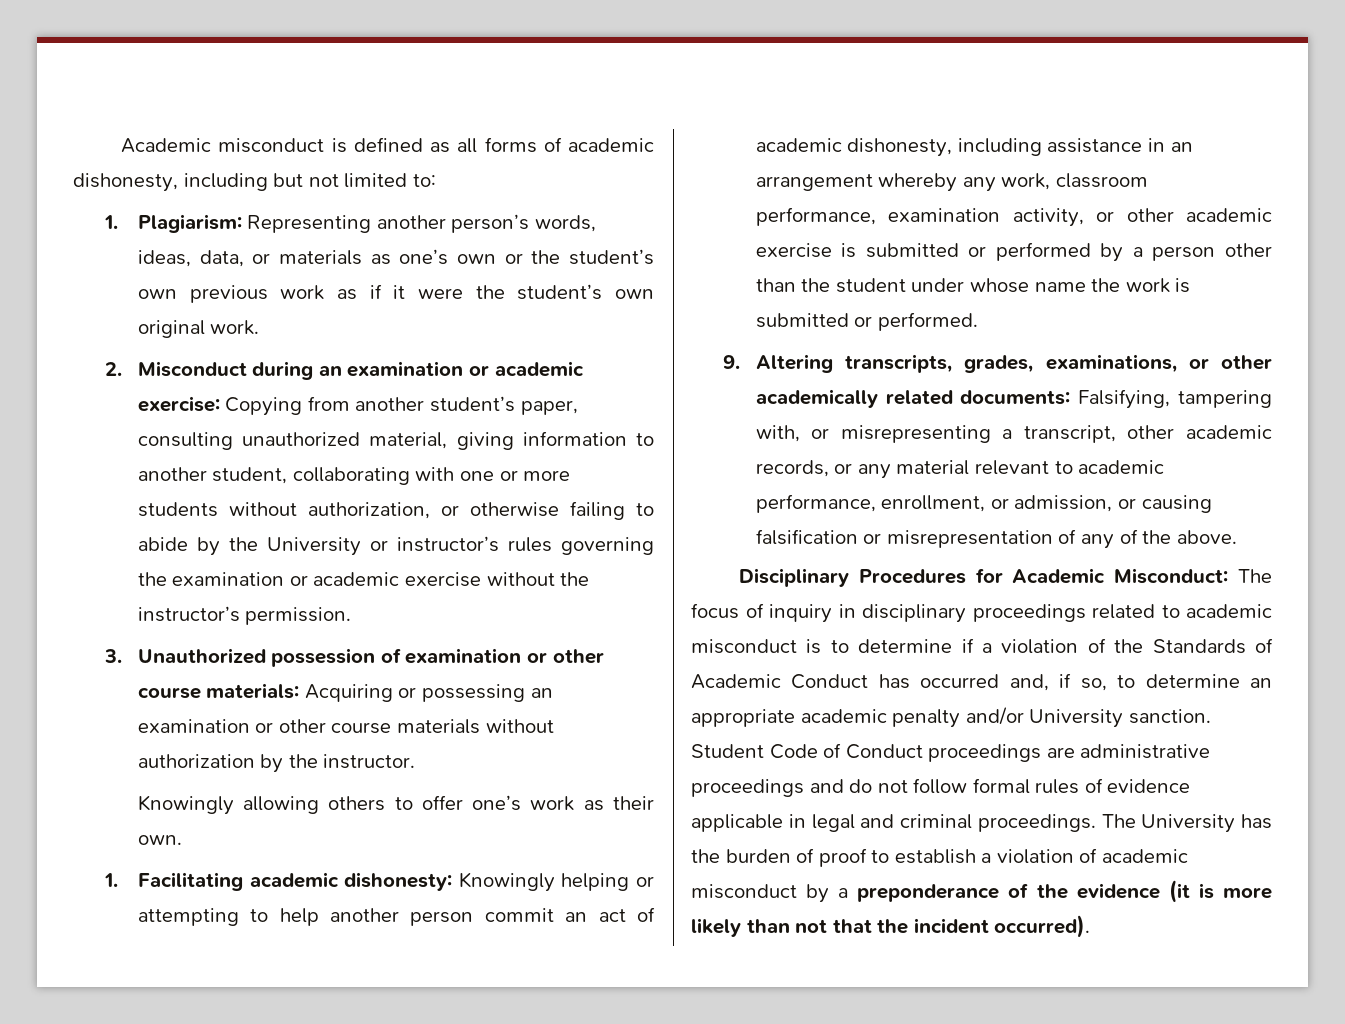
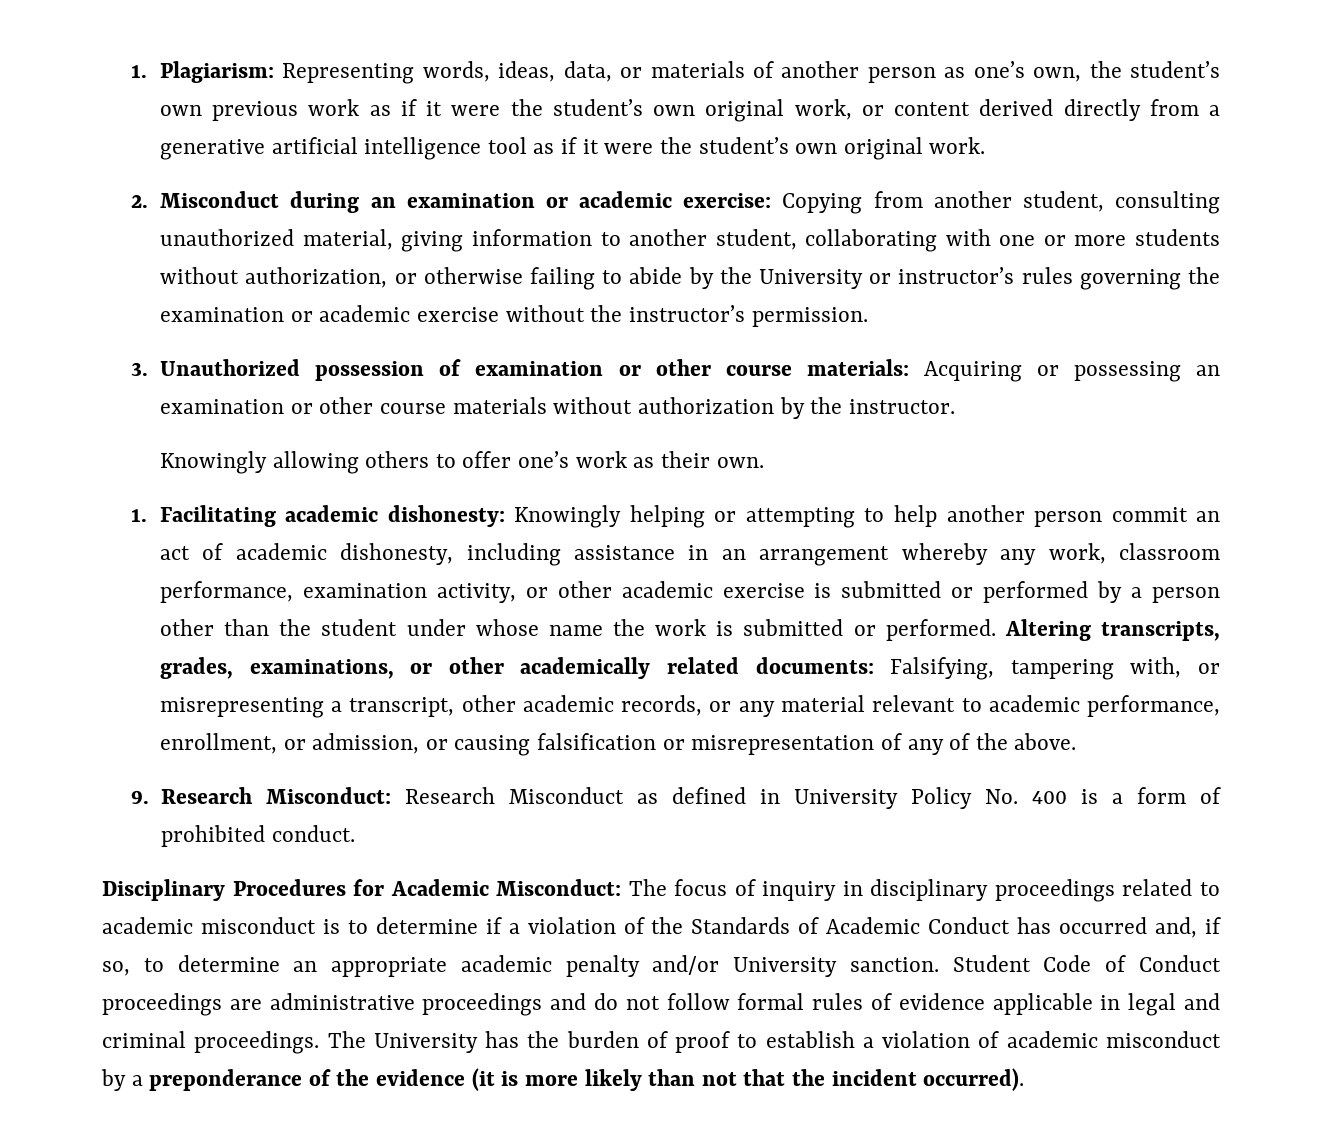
[121,137,655,153] [73,173,436,192] Academic misconduct is defined as all forms of academic dishonesty, including but not limited to: // -> (130, 71) none
[376,214,530,233] another person’s -> (415, 73) none
[370,249,523,265] as one’s own or -> [752,61,1082,83] of another person as one’s own,
(205, 329) none -> [794,99,1220,121] [159,137,923,160] work, or content derived directly from a generative artificial intelligence tool as if it were the student’s own original
[430,396,578,415] student’s paper, -> [1022,191,1104,212] student,
[723,355,741,369] // 9. -> (996, 630) none
(1237, 537) none -> [130,787,1221,809] [161,825,355,847] // 9. Research Misconduct: Research Misconduct as defined in University Policy No. 400 is a form of prohibited conduct.

